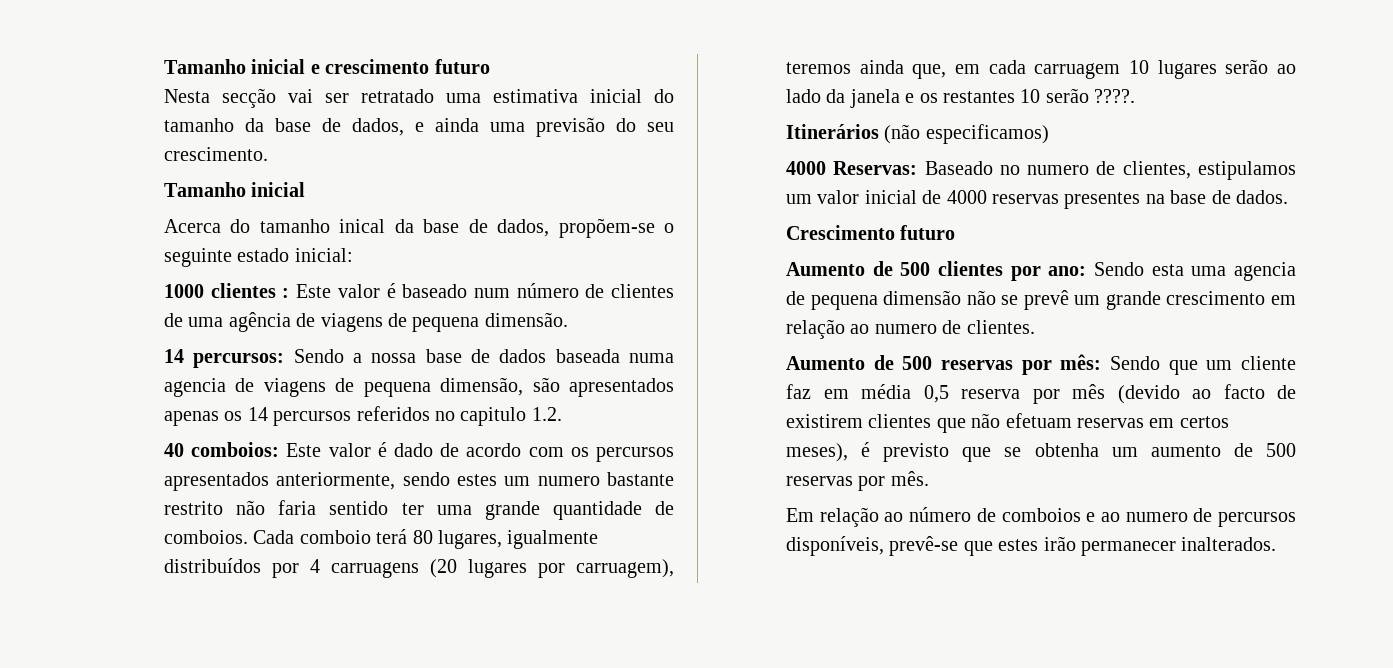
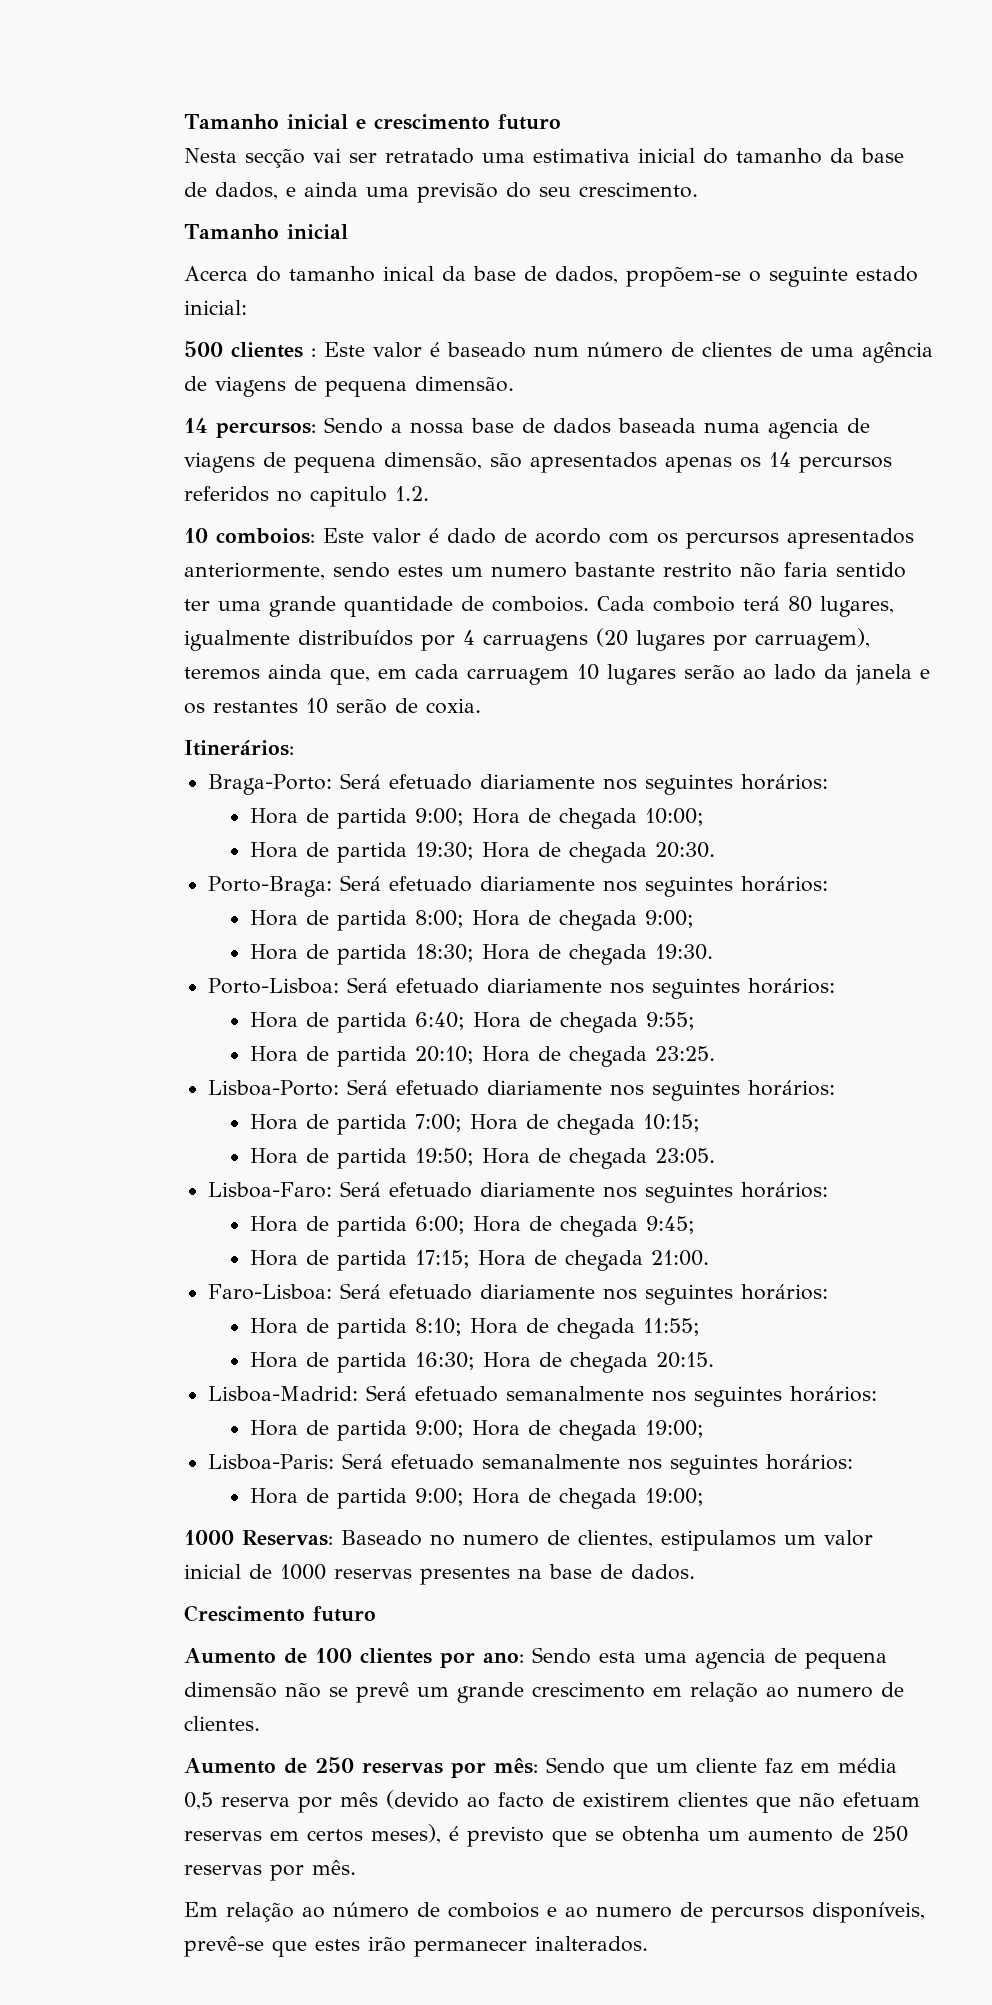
[164,284,205,298] 1000 -> [184,341,224,357] 500
[164,443,185,457] 40 -> [184,528,209,543] 10
[1094,89,1136,103] [786,124,1049,144] [786,161,827,175] ????. // Itinerários (não especificamos) // 4000 -> [395,698,482,714] [184,740,295,756] [207,773,828,795] [249,808,704,829] [249,842,715,863] [207,875,828,897] [249,910,694,931] [249,944,713,965] [207,977,835,999] [249,1012,695,1033] [249,1046,715,1067] [207,1079,835,1101] [249,1114,700,1135] [249,1148,715,1169] [207,1181,828,1203] [249,1216,695,1237] [249,1250,709,1271] [207,1283,828,1305] [249,1318,700,1339] [249,1352,714,1373] [207,1385,877,1407] [249,1420,704,1441] [207,1453,853,1475] [249,1488,704,1509] [184,1530,235,1545] de coxia. // Itinerários: // Braga-Porto: Será efetuado diariamente nos seguintes horários: // Hora de partida 9:00; Hora de chegada 10:00; // Hora de partida 19:30; Hora de chegada 20:30. // Porto-Braga: Será efetuado diariamente nos seguintes horários: // Hora de partida 8:00; Hora de chegada 9:00; // Hora de partida 18:30; Hora de chegada 19:30. // Porto-Lisboa: Será efetuado diariamente nos seguintes horários: // Hora de partida 6:40; Hora de chegada 9:55; // Hora de partida 20:10; Hora de chegada 23:25. // Lisboa-Porto: Será efetuado diariamente nos seguintes horários: // Hora de partida 7:00; Hora de chegada 10:15; // Hora de partida 19:50; Hora de chegada 23:05. // Lisboa-Faro: Será efetuado diariamente nos seguintes horários: // Hora de partida 6:00; Hora de chegada 9:45; // Hora de partida 17:15; Hora de chegada 21:00. // Faro-Lisboa: Será efetuado diariamente nos seguintes horários: // Hora de partida 8:10; Hora de chegada 11:55; // Hora de partida 16:30; Hora de chegada 20:15. // Lisboa-Madrid: Será efetuado semanalmente nos seguintes horários: // Hora de partida 9:00; Hora de chegada 19:00; // Lisboa-Paris: Será efetuado semanalmente nos seguintes horários: // Hora de partida 9:00; Hora de chegada 19:00; // 1000
[946,190,987,204] 4000 -> [280,1564,327,1580] 1000
[900,262,931,276] 500 -> [315,1648,353,1663] 100
[902,356,933,370] 500 -> [315,1757,355,1773] 250
[1266,443,1296,457] 500 -> [872,1826,909,1842] 250

